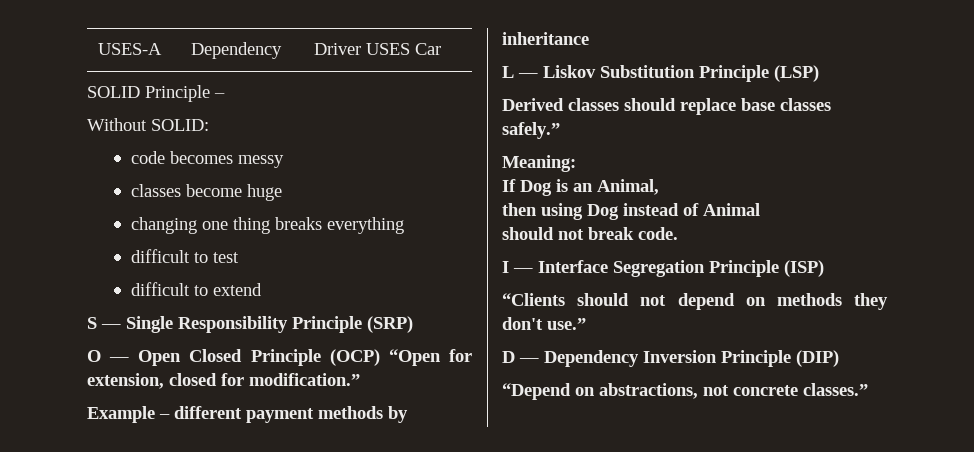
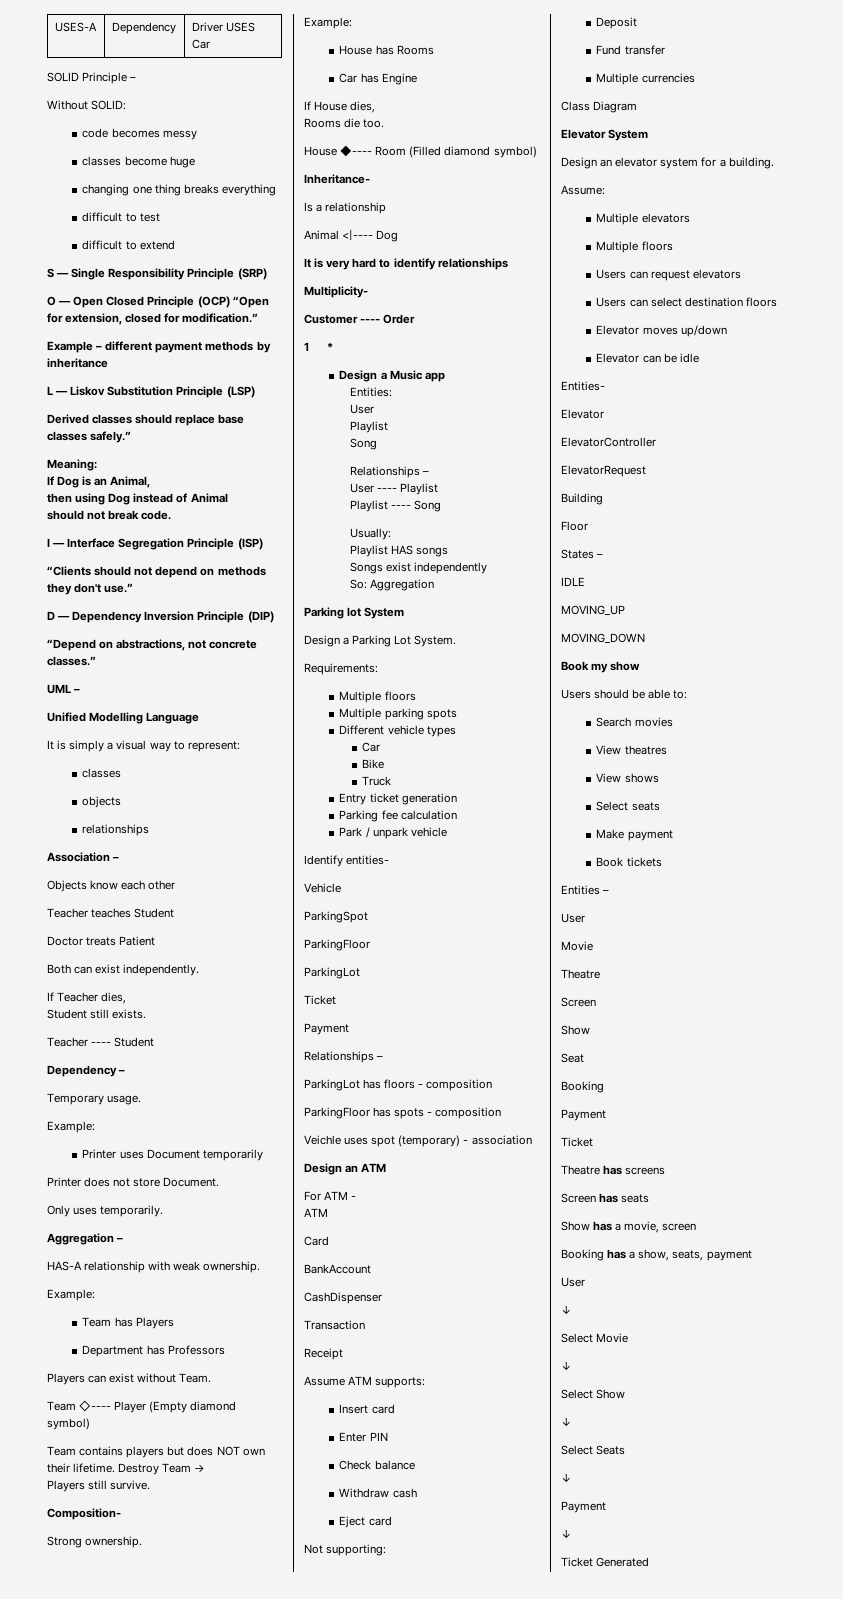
(868, 389) none -> [47,684,81,694] [47,712,200,724] [47,740,240,752] [82,768,122,778] [82,796,122,808] [82,824,150,836] [47,852,120,862] [47,880,176,892] [47,908,175,918] [47,936,156,946] [47,964,200,976] [47,992,127,1004] [47,1009,147,1019] [47,1037,155,1047] [47,1065,126,1077] [47,1093,142,1105] [47,1121,95,1133] [82,1149,263,1161] [47,1177,220,1187] [47,1205,164,1217] [47,1233,124,1245] [47,1261,261,1273] [47,1289,95,1301] [82,1317,174,1329] [82,1345,225,1357] [47,1373,212,1385] [47,1400,237,1413] [47,1418,90,1430] [47,1446,265,1458] [47,1463,206,1475] [47,1480,151,1492] [47,1508,121,1520] [47,1536,143,1548] [304,17,352,29] [339,45,434,55] [339,73,417,85] [304,101,376,113] [304,118,385,128] [304,145,537,158] [304,174,370,184] [304,202,387,214] [304,229,399,242] [304,258,508,270] [304,286,368,298] [304,314,416,324] [304,342,333,351] [339,370,445,382] [349,387,392,397] [349,404,374,414] [349,421,388,433] [349,438,377,450] [349,466,429,478] [349,483,438,495] [349,500,441,512] [349,528,391,540] [349,545,448,557] [349,562,487,574] [349,579,434,591] [304,607,405,619] [304,635,457,647] [304,663,378,675] [339,691,416,703] [339,708,457,720] [339,725,456,737] [362,742,381,752] [362,759,385,769] [362,776,392,786] [339,793,457,805] [339,810,457,822] [339,827,447,839] [304,855,390,867] [304,883,341,893] [304,911,368,923] [304,939,370,951] [304,967,360,979] [304,995,336,1005] [304,1023,349,1035] [304,1051,384,1063] [304,1079,493,1091] [304,1107,502,1119] [304,1135,532,1147] [304,1163,387,1175] [304,1191,357,1201] [304,1208,328,1217] [304,1236,329,1246] [304,1264,371,1274] [304,1292,382,1304] [304,1320,365,1330] [304,1348,343,1360] [304,1376,426,1388] [339,1404,395,1414] [339,1432,388,1442] [339,1460,415,1470] [339,1488,417,1498] [339,1516,392,1528] [304,1544,387,1556] [596,17,638,29] [596,45,665,55] [596,73,695,85] [561,101,638,113] [561,129,649,141] [561,157,774,169] [561,185,605,195] [596,213,690,225] [596,241,673,253] [596,269,741,281] [596,297,777,307] [596,325,727,337] [596,353,699,363] [561,381,605,391] [561,409,604,419] [561,437,656,447] [561,465,646,477] [561,493,603,505] [561,521,588,531] [561,549,604,559] [561,577,585,586] [561,605,625,615] [561,633,645,643] [561,661,641,673] [561,689,688,699] [596,717,673,727] [596,745,667,755] [596,773,659,783] [596,801,660,811] [596,829,673,841] [596,857,662,867] [561,885,610,895] [561,913,585,923] [561,941,593,951] [561,969,600,979] [561,997,596,1007] [561,1025,590,1035] [561,1053,584,1063] [561,1081,604,1093] [561,1109,606,1121] [561,1137,593,1147] [561,1165,666,1175] [561,1193,650,1203] [561,1221,697,1233] [561,1249,752,1261] [561,1277,585,1287] [561,1305,572,1315] [561,1333,629,1343] [561,1361,572,1371] [561,1389,626,1399] [561,1417,572,1427] [561,1445,626,1455] [561,1473,572,1483] [561,1501,606,1513] [561,1529,572,1539] [561,1557,650,1567] // UML – // Unified Modelling Language // It is simply a visual way to represent: // classes // objects // relationships // Association – // Objects know each other // Teacher teaches Student // Doctor treats Patient // Both can exist independently. // If Teacher dies, // Student still exists. // Teacher ---- Student // Dependency – // Temporary usage. // Example: // Printer uses Document temporarily // Printer does not store Document. // Only uses temporarily. // Aggregation – // HAS-A relationship with weak ownership. // Example: // Team has Players // Department has Professors // Players can exist without Team. // Team ◇---- Player (Empty diamond symbol) // Team contains players but does NOT own their lifetime. Destroy Team → // Players still survive. // Composition- // Strong ownership. // Example: // House has Rooms // Car has Engine // If House dies, // Rooms die too. // House ◆---- Room (Filled diamond symbol) // Inheritance- // Is a relationship // Animal <|---- Dog // It is very hard to identify relationships // Multiplicity- // Customer ---- Order // 1 * // Design a Music app // Entities: // User // Playlist // Song // Relationships – // User ---- Playlist // Playlist ---- Song // Usually: // Playlist HAS songs // Songs exist independently // So: Aggregation // Parking lot System // Design a Parking Lot System. // Requirements: // Multiple floors // Multiple parking spots // Different vehicle types // Car // Bike // Truck // Entry ticket generation // Parking fee calculation // Park / unpark vehicle // Identify entities- // Vehicle // ParkingSpot // ParkingFloor // ParkingLot // Ticket // Payment // Relationships – // ParkingLot has floors - composition // ParkingFloor has spots - composition // Veichle uses spot (temporary) - association // Design an ATM // For ATM - // ATM // Card // BankAccount // CashDispenser // Transaction // Receipt // Assume ATM supports: // Insert card // Enter PIN // Check balance // Withdraw cash // Eject card // Not supporting: // Deposit // Fund transfer // Multiple currencies // Class Diagram // Elevator System // Design an elevator system for a building. // Assume: // Multiple elevators // Multiple floors // Users can request elevators // Users can select destination floors // Elevator moves up/down // Elevator can be idle // Entities- // Elevator // ElevatorController // ElevatorRequest // Building // Floor // States – // IDLE // MOVING_UP // MOVING_DOWN // Book my show // Users should be able to: // Search movies // View theatres // View shows // Select seats // Make payment // Book tickets // Entities – // User // Movie // Theatre // Screen // Show // Seat // Booking // Payment // Ticket // Theatre has screens // Screen has seats // Show has a movie, screen // Booking has a show, seats, payment // User // ↓ // Select Movie // ↓ // Select Show // ↓ // Select Seats // ↓ // Payment // ↓ // Ticket Generated

